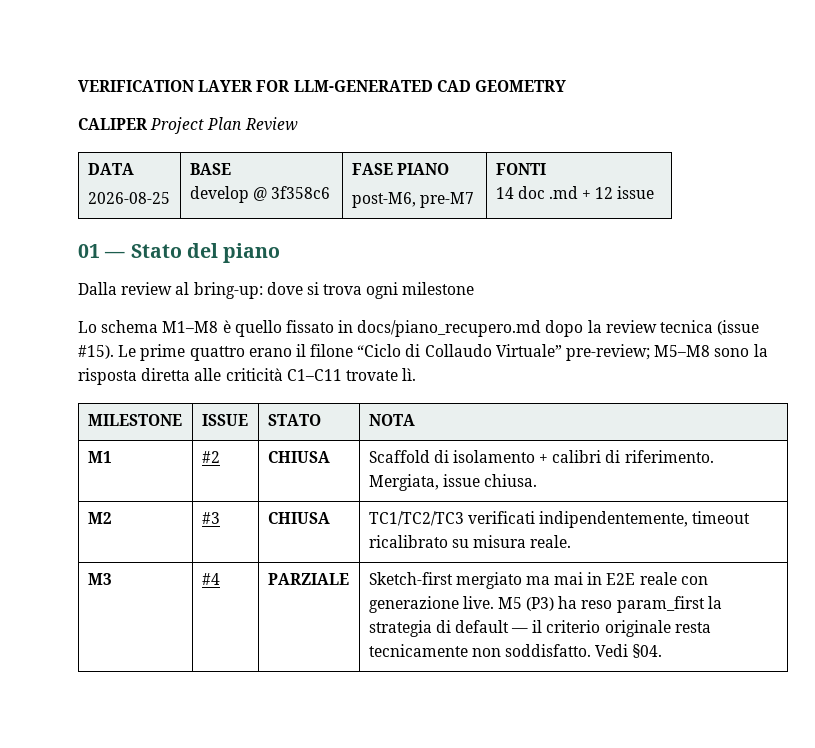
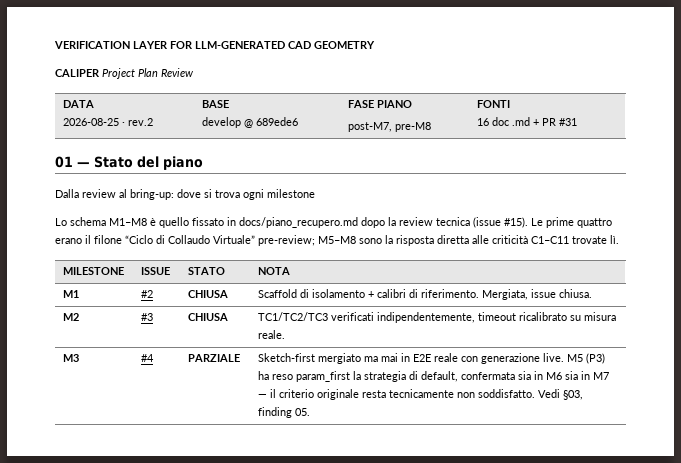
(170, 198) none -> [122,118,154,126] · rev.2
[270,186,330,199] 3f358c6 -> [256,117,299,126] 689ede6
[351,192,474,208] post-M6, pre-M7 -> [348,122,432,132] post-M7, pre-M8
[495,187,514,199] 14 -> [477,118,490,126] 16
[595,186,655,199] 12 issue -> [542,118,578,126] PR #31
[454,620,509,633] default -> [421,371,610,382] default, confermata sia in M6 sia in M7
[632,644,663,658] §04. -> [563,390,584,400] [258,407,311,418] §03, finding 05.

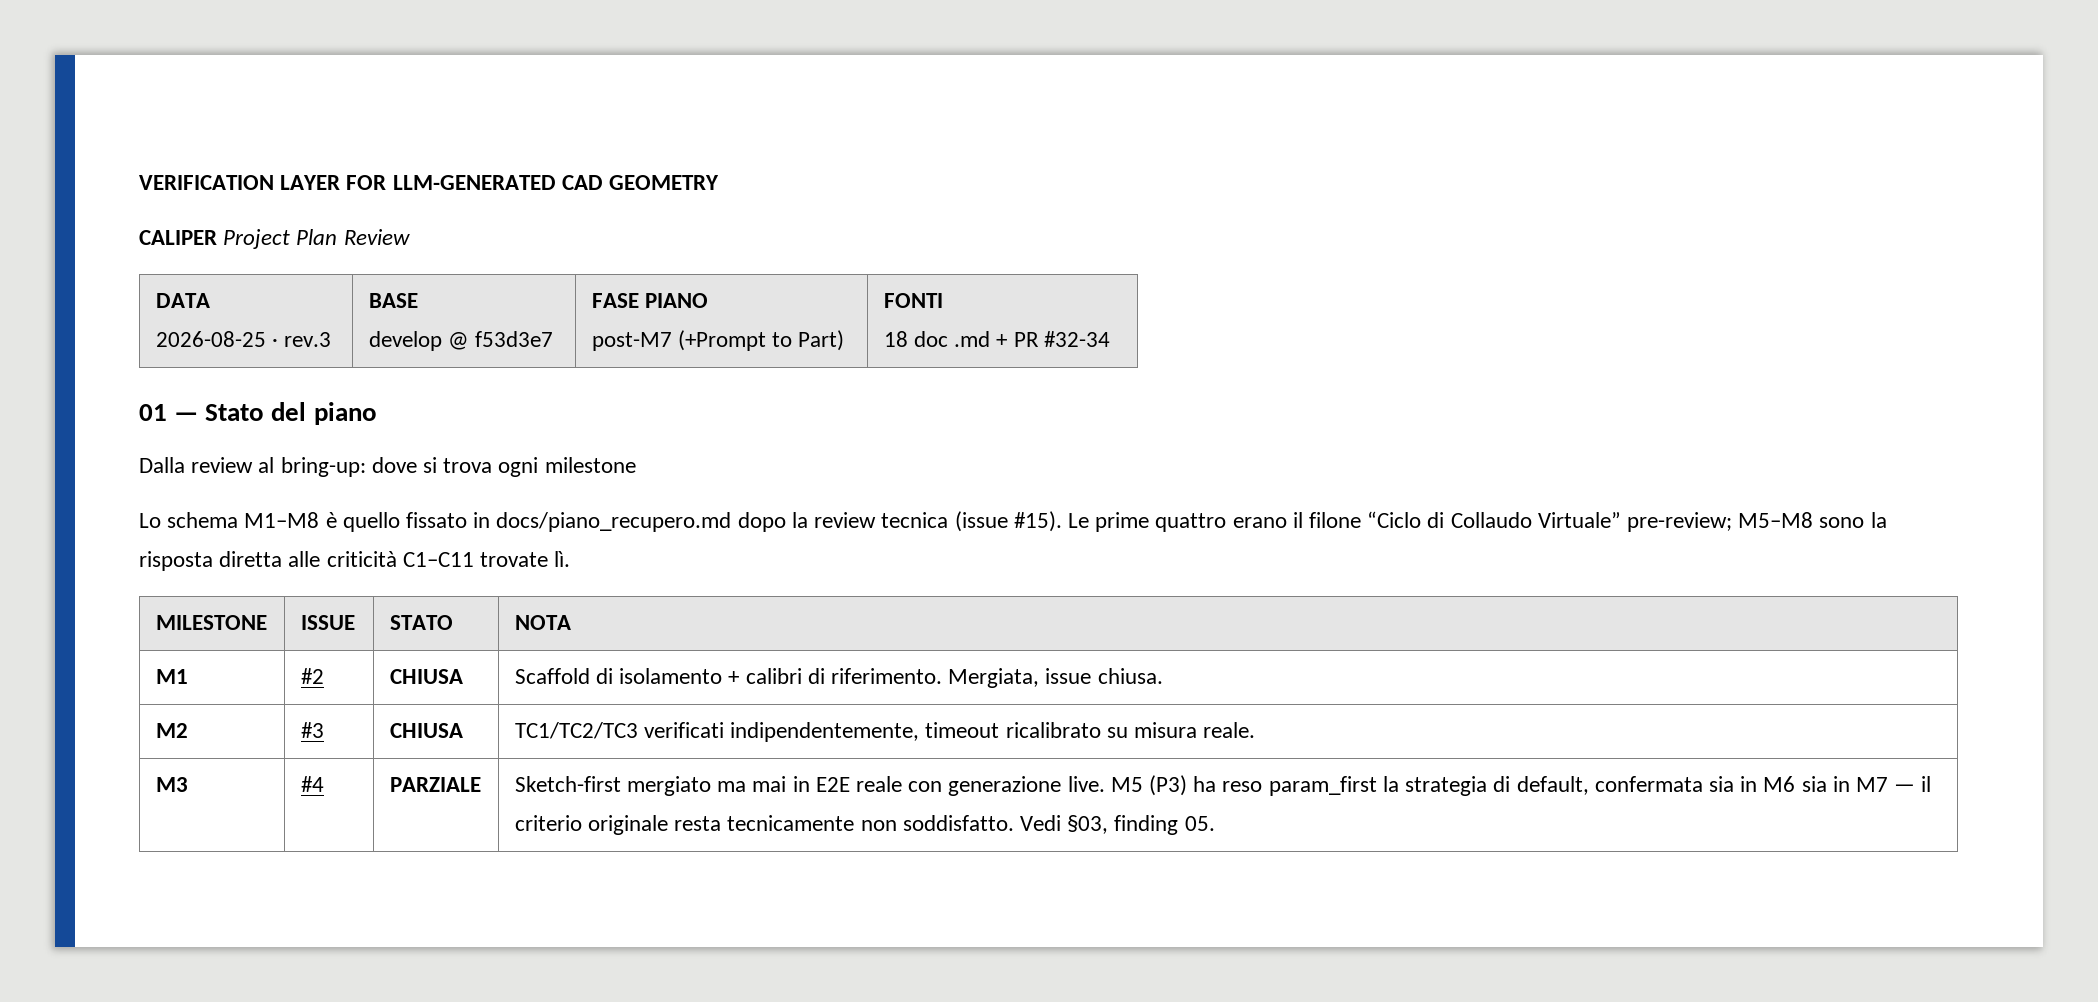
[128,118,154,126] rev.2 -> [284,332,332,347] rev.3
[256,117,299,126] 689ede6 -> [475,331,554,347] f53d3e7
[348,122,432,132] post-M7, pre-M8 -> [591,330,845,351] post-M7 (+Prompt to Part)
[477,118,490,126] 16 -> [883,331,908,347] 18
[559,118,578,126] #31 -> [1043,331,1110,347] #32-34

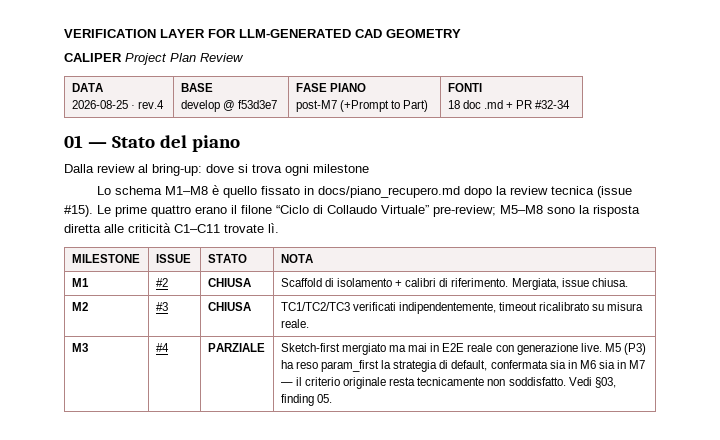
[284,332,332,347] rev.3 -> [138,100,165,109] rev.4

